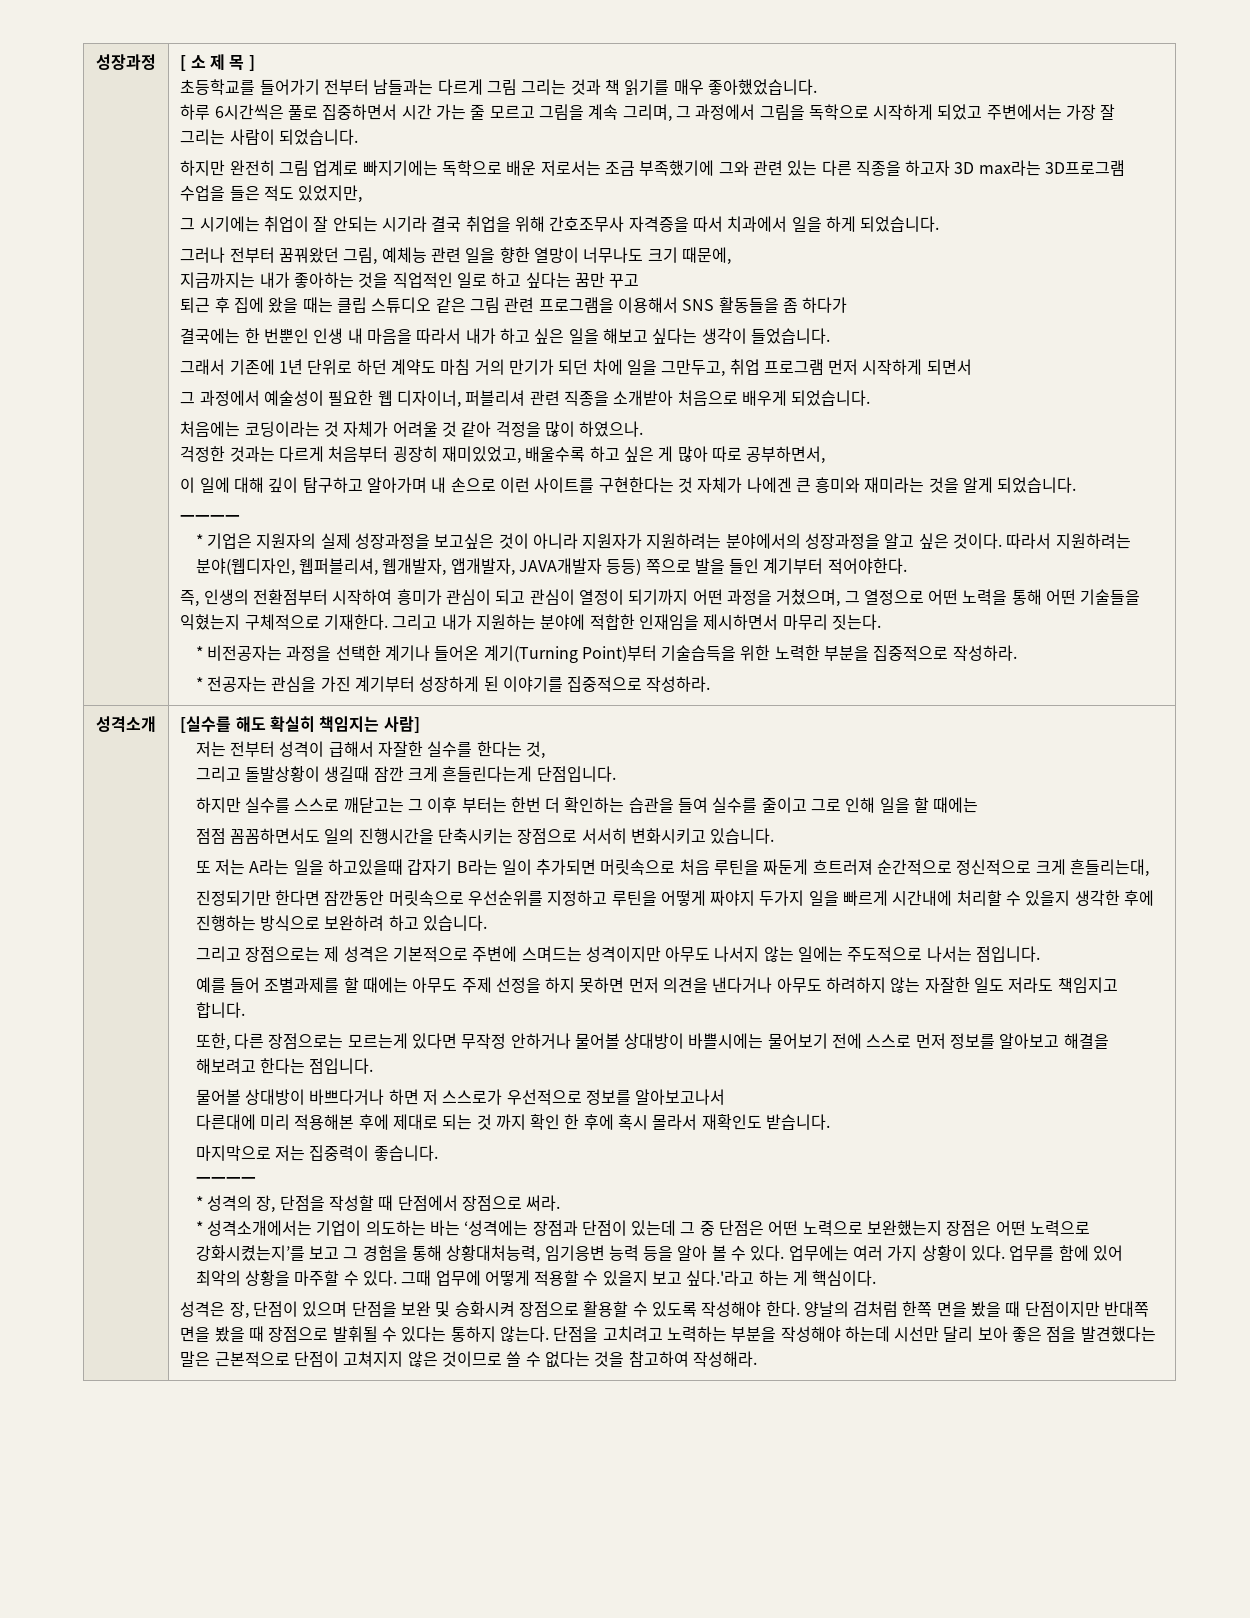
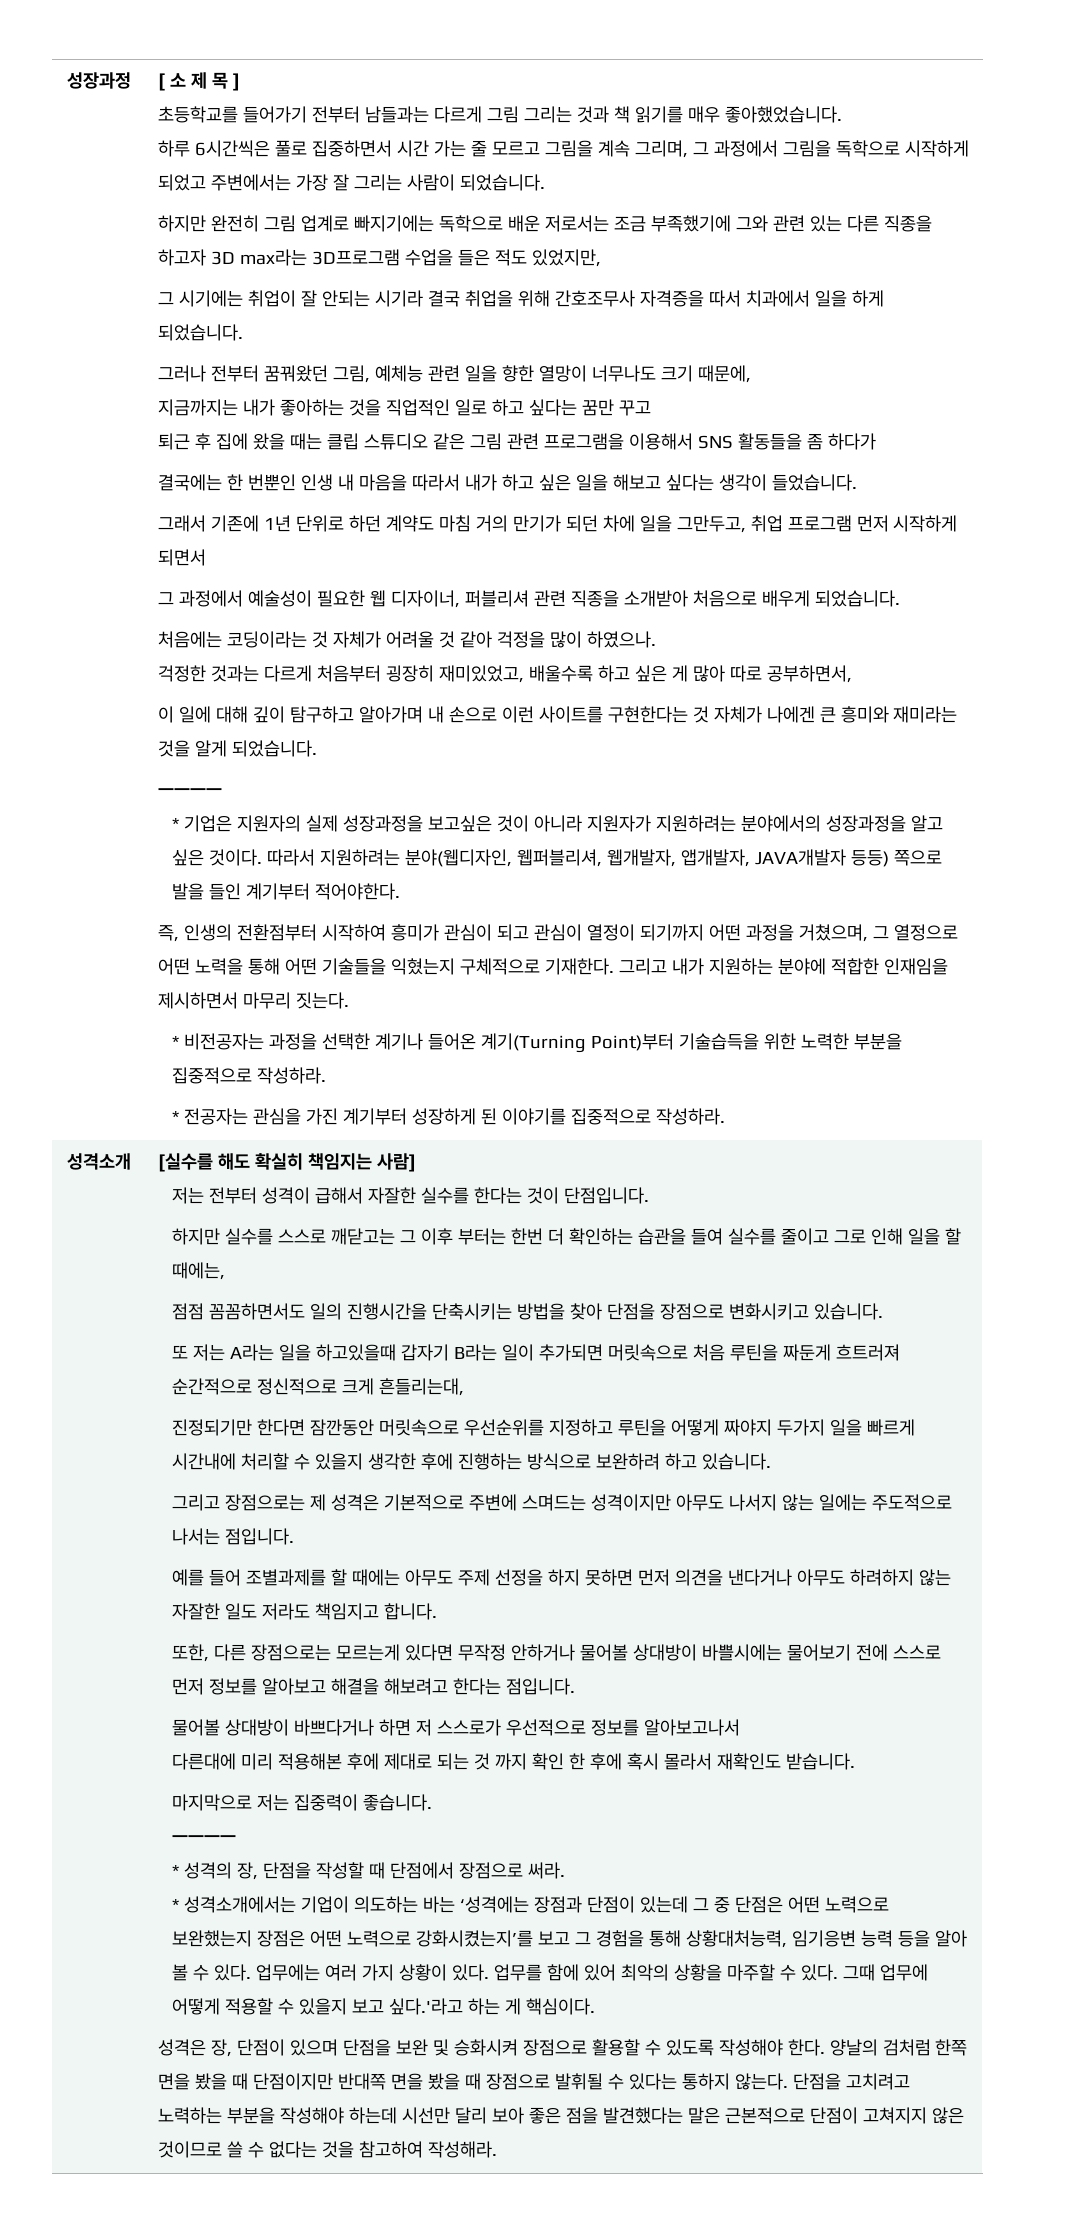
[525,741,545,759] [195,766,533,782] 것, // 그리고 돌발상황이 생길때 잠깐 크게 흔들린다는게 -> [526,1187,559,1204] 것이
[933,797,979,813] 때에는 -> [171,1262,225,1280] 때에는,
[517,828,627,844] 장점으로 서서히 -> [516,1303,724,1320] 방법을 찾아 단점을 장점으로

